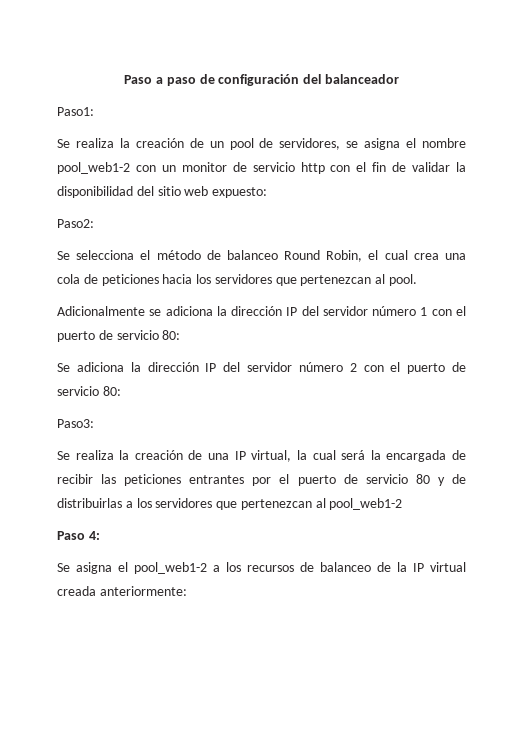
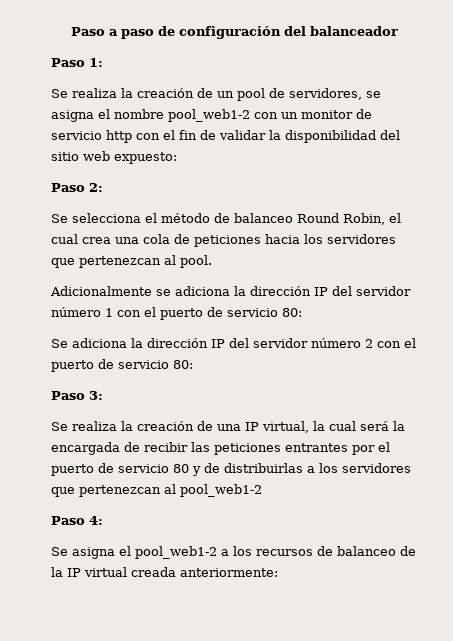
[57,107,94,116] Paso1: -> [51,58,103,67] Paso 1:
[57,219,94,228] Paso2: -> [51,183,103,192] Paso 2:
[57,419,94,428] Paso3: -> [51,391,103,400] Paso 3:

